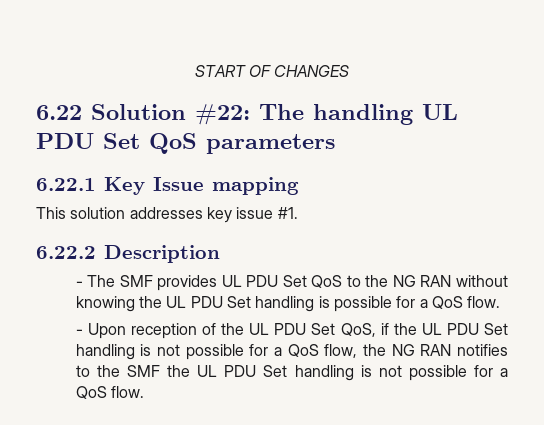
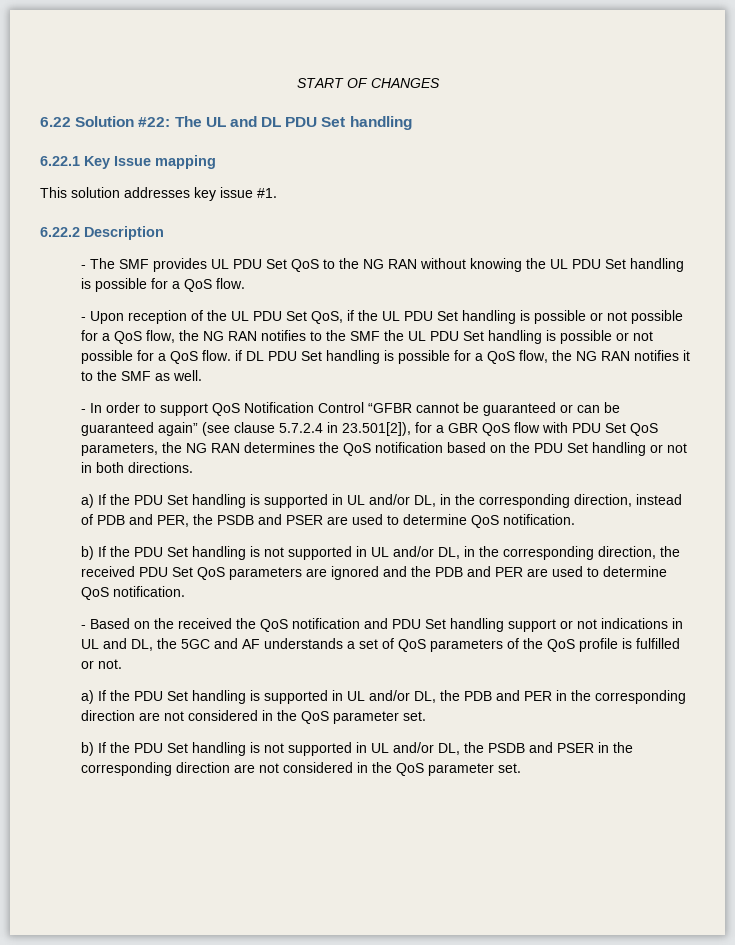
[313,104,458,125] [36,133,335,154] handling UL PDU Set QoS parameters -> [205,116,412,130] UL and DL PDU Set handling
(152, 350) none -> [534,310,604,324] possible or
(372, 371) none -> [560,330,630,344] possible or
(145, 392) none -> [235,350,691,364] [81,370,203,381] [81,402,621,416] [81,422,659,436] [81,442,688,456] [81,462,194,473] [81,494,683,508] [81,514,576,528] [81,546,681,560] [81,566,668,580] [81,586,186,600] [81,618,684,632] [81,638,681,652] [81,659,123,669] [81,690,687,704] [81,710,427,724] [81,742,634,756] [81,762,522,776] if DL PDU Set handling is possible for a QoS flow, the NG RAN notifies it to the SMF as well. // - In order to support QoS Notification Control “GFBR cannot be guaranteed or can be guaranteed again” (see clause 5.7.2.4 in 23.501[2]), for a GBR QoS flow with PDU Set QoS parameters, the NG RAN determines the QoS notification based on the PDU Set handling or not in both directions. // a) If the PDU Set handling is supported in UL and/or DL, in the corresponding direction, instead of PDB and PER, the PSDB and PSER are used to determine QoS notification. // b) If the PDU Set handling is not supported in UL and/or DL, in the corresponding direction, the received PDU Set QoS parameters are ignored and the PDB and PER are used to determine QoS notification. // - Based on the received the QoS notification and PDU Set handling support or not indications in UL and DL, the 5GC and AF understands a set of QoS parameters of the QoS profile is fulfilled or not. // a) If the PDU Set handling is supported in UL and/or DL, the PDB and PER in the corresponding direction are not considered in the QoS parameter set. // b) If the PDU Set handling is not supported in UL and/or DL, the PSDB and PSER in the corresponding direction are not considered in the QoS parameter set.

